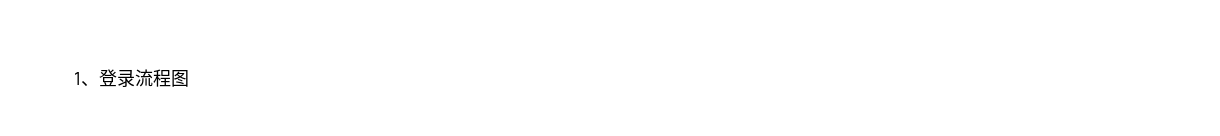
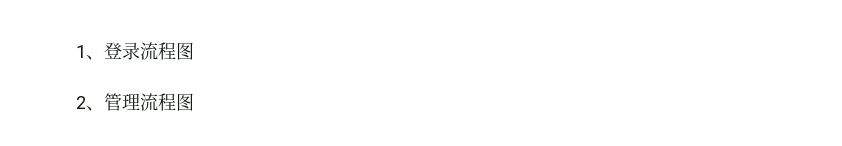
(189, 78) none -> [76,93,194,111] // 2、管理流程图

